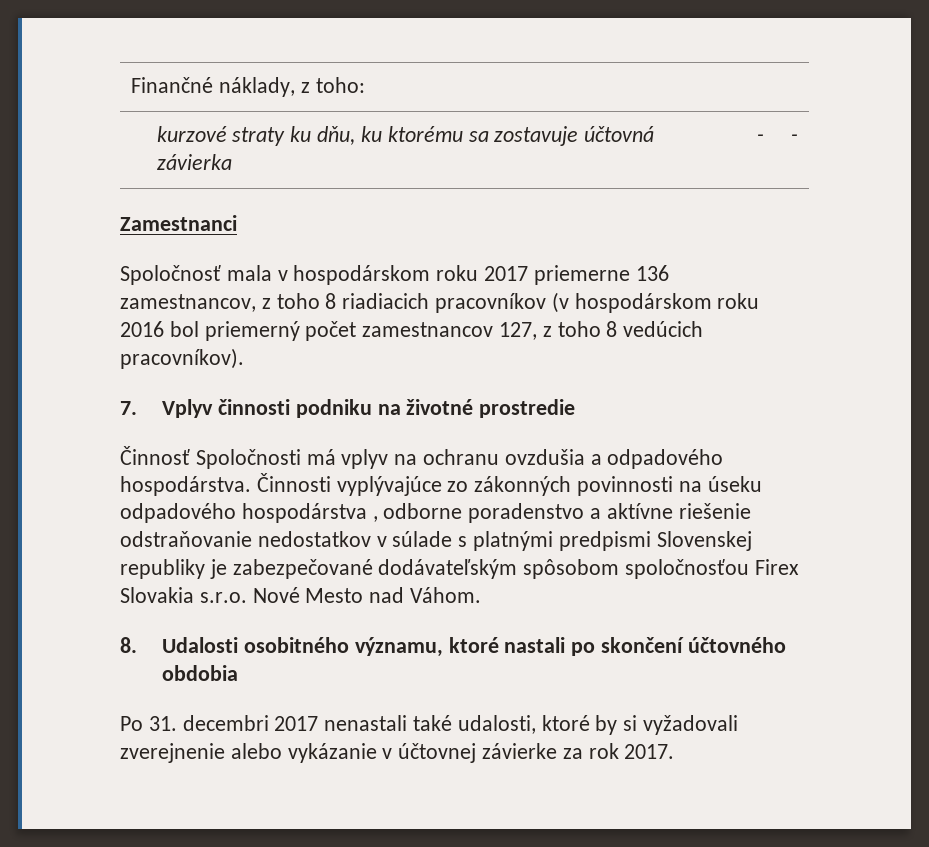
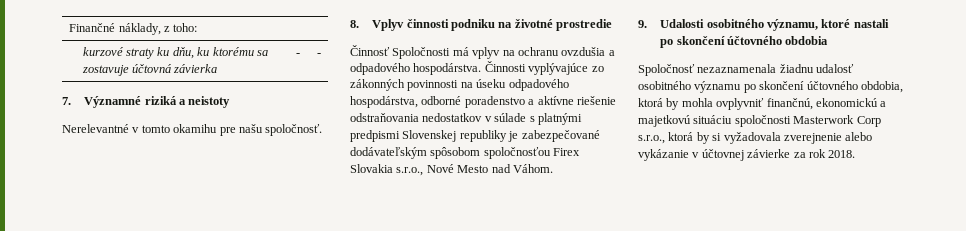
[120,215,237,231] [120,265,669,285] [120,292,760,313] [120,321,704,341] [120,348,244,369] [120,401,137,415] Zamestnanci // Spoločnosť mala v hospodárskom roku 2017 priemerne 136 zamestnancov, z toho 8 riadiacich pracovníkov (v hospodárskom roku 2016 bol priemerný počet zamestnancov 127, z toho 8 vedúcich pracovníkov). // 7. -> [62,96,231,108] [62,124,323,136] [350,20,359,28] 7. Významné riziká a neistoty // Nerelevantné v tomto okamihu pre našu spoločnosť. // 8.
[241,503,463,523] hospodárstva , odborne -> [350,96,462,108] hospodárstva, odborné
[120,531,252,547] odstraňovanie -> [350,113,419,122] odstraňovania
[199,592,247,603] s.r.o. -> [396,167,424,176] s.r.o.,
[120,637,137,653] 8. -> [638,20,647,28] 9.
[120,715,590,734] Po 31. decembri 2017 nenastali také udalosti, ktoré -> [638,64,855,76] [638,81,903,93] [638,98,887,110] [638,115,881,127] [638,132,694,144] Spoločnosť nezaznamenala žiadnu udalosť osobitného významu po skončení účtovného obdobia, ktorá by mohla ovplyvniť finančnú, ekonomickú a majetkovú situáciu spoločnosti Masterwork Corp s.r.o., ktorá
[643,715,739,735] vyžadovali -> [723,132,781,144] vyžadovala
[624,744,675,759] 2017. -> [828,150,856,158] 2018.

